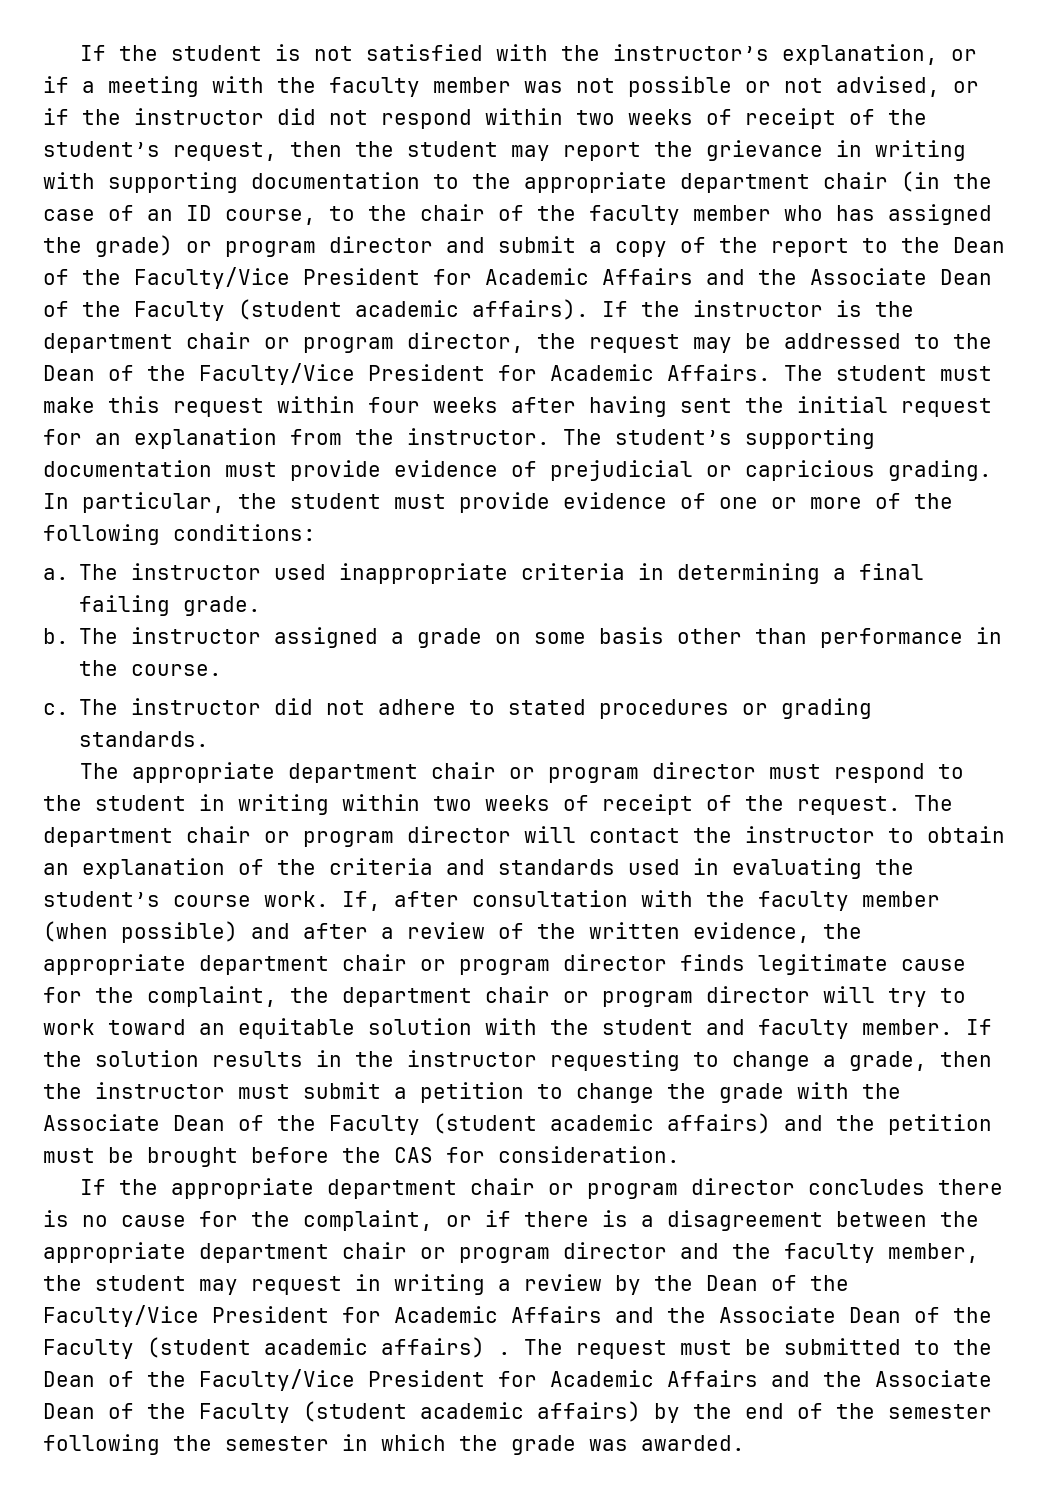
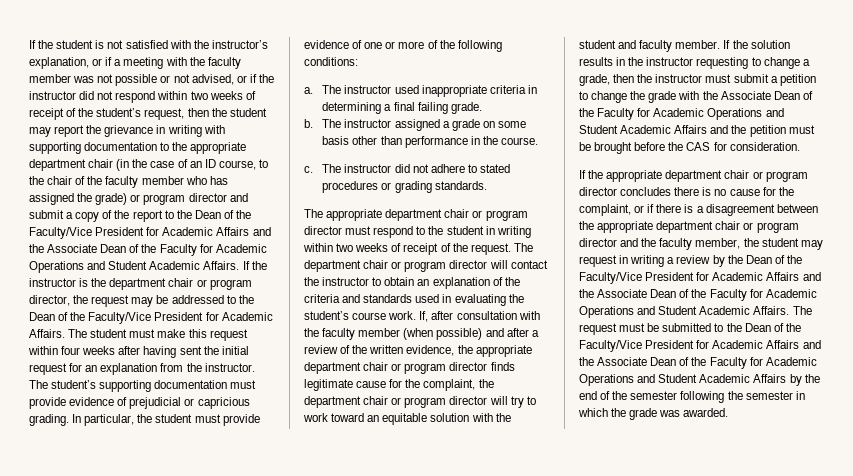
[238,299,589,320] (student academic affairs). -> [199,244,267,253] [29,261,240,273] for Academic Operations and Student Academic Affairs.
[433,1113,771,1134] (student academic affairs) -> [637,108,784,120] [579,125,708,134] for Academic Operations and Student Academic Affairs
[147,1337,511,1358] (student academic affairs) . -> [749,289,817,298] [579,306,790,318] for Academic Operations and Student Academic Affairs.
[303,1401,641,1422] (student academic affairs) -> [749,357,817,366] [579,374,787,386] for Academic Operations and Student Academic Affairs

